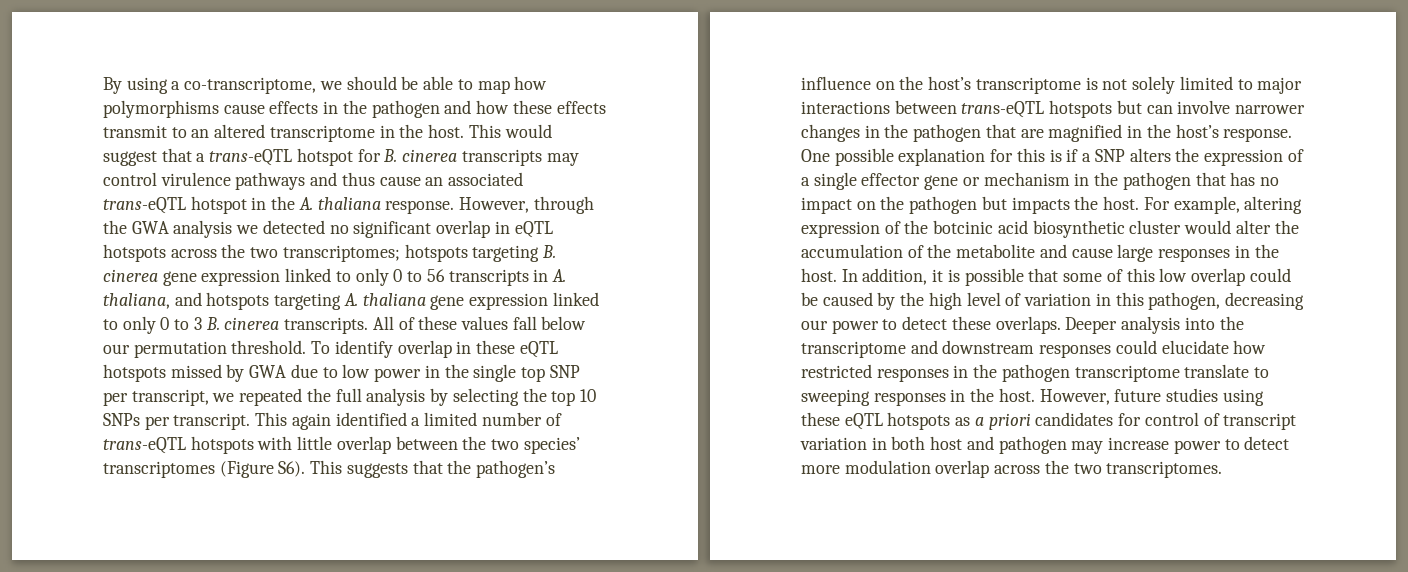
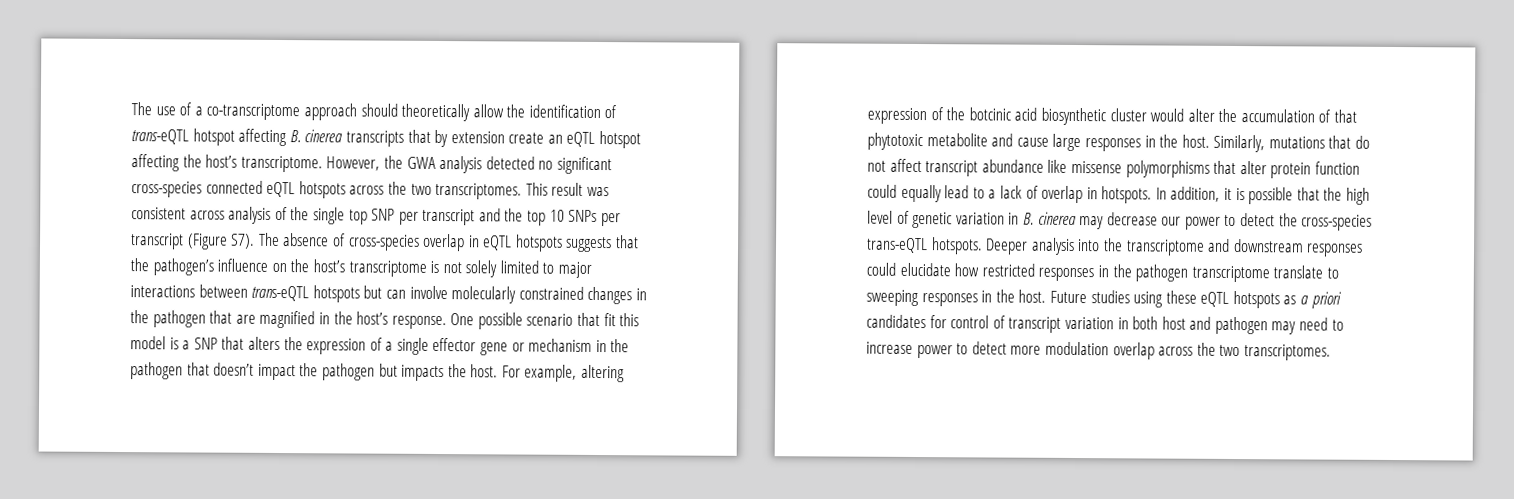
[103,76,548,94] [103,100,606,118] [103,124,552,142] [103,148,381,166] By using a co-transcriptome, we should be able to map how polymorphisms cause effects in the pathogen and how these effects transmit to an altered transcriptome in the host. This would suggest that a trans-eQTL hotspot for -> [131,102,618,122] [131,128,288,147] The use of a co-transcriptome approach should theoretically allow the identification of trans-eQTL hotspot affecting
[546,153,579,166] [103,172,524,190] [103,196,594,214] may control virulence pathways and thus cause an associated trans-eQTL hotspot in the A. thaliana response. However, through -> [407,129,642,149] [131,154,381,173] that by extension create an eQTL hotspot affecting the host’s transcriptome. However,
[236,225,259,234] we -> (483, 165) none
[436,220,510,238] overlap in -> [131,180,263,198] cross-species connected
[282,244,557,262] [103,268,566,286] [103,292,599,310] [103,316,587,334] [103,340,558,358] [103,364,440,382] transcriptomes; hotspots targeting B. cinerea gene expression linked to only 0 to 56 transcripts in A. thaliana, and hotspots targeting A. thaliana gene expression linked to only 0 to 3 B. cinerea transcripts. All of these values fall below our permutation threshold. To identify overlap in these eQTL hotspots missed by GWA due to low power in -> [435,182,609,200] [131,206,288,224] transcriptomes. This result was consistent across analysis of
[131,388,519,406] transcript, we repeated the full analysis by selecting -> [422,208,501,226] transcript and
[173,412,562,430] [103,436,580,454] [103,460,343,478] transcript. This again identified a limited number of trans-eQTL hotspots with little overlap between the two species’ transcriptomes (Figure S6). This -> [130,232,563,252] transcript (Figure S7). The absence of cross-species overlap in eQTL hotspots
[1235,105,1306,114] narrower -> [451,286,584,304] molecularly constrained
[898,148,1079,166] explanation for this is if -> [526,312,640,327] [130,336,179,350] scenario that fit this model is
(1125, 155) none -> [221,336,245,350] that
[1230,172,1279,186] [801,197,876,214] has no impact on -> [213,362,296,381] doesn’t impact
[927,244,952,258] the -> [1334,109,1358,123] [867,132,923,151] that phytotoxic
(837, 275) none -> [1213,134,1371,153] [867,158,1360,179] [867,184,1153,204] Similarly, mutations that do not affect transcript abundance like missense polymorphisms that alter protein function could equally lead to a lack of overlap in hotspots.
[1063,268,1291,286] [801,292,896,310] some of this low overlap could be caused by -> (1320, 194) none
[1024,292,1304,310] [801,316,1061,334] variation in this pathogen, decreasing our power to detect these overlaps. -> [912,211,1373,231] [866,237,983,255] genetic variation in B. cinerea may decrease our power to detect the cross-species trans-eQTL hotspots.
[1039,389,1162,405] However, future -> [1049,290,1087,304] Future
(1104, 447) none -> [1299,317,1344,331] need to

